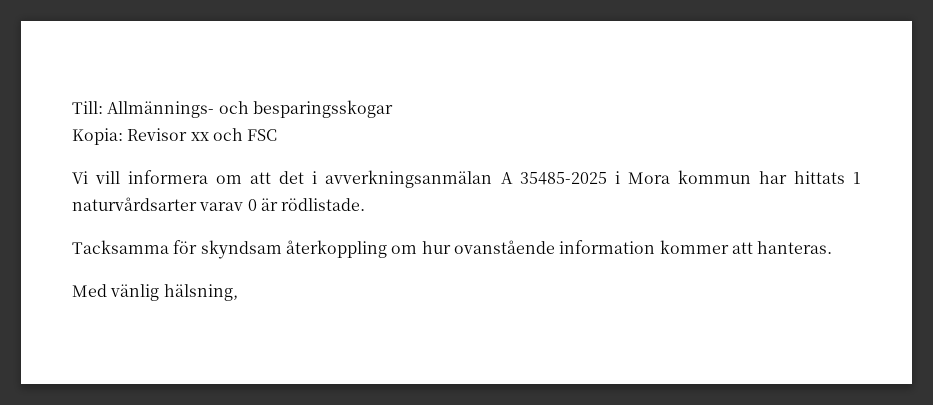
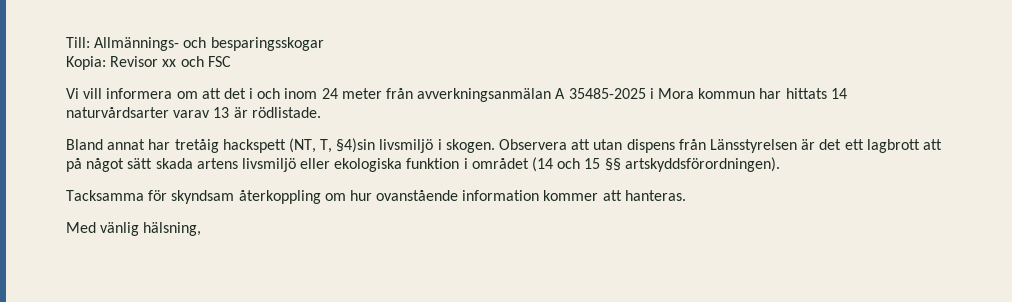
(318, 177) none -> [257,88,414,99] och inom 24 meter från
[853,172,862,184] 1 -> [830,88,847,99] 14
[247,199,257,211] 0 -> [213,107,230,118] 13
(366, 204) none -> [66,138,942,153] [66,157,780,172] // Bland annat har tretåig hackspett (NT, T, §4)sin livsmiljö i skogen. Observera att utan dispens från Länsstyrelsen är det ett lagbrott att på något sätt skada artens livsmiljö eller ekologiska funktion i området (14 och 15 §§ artskyddsförordningen).

